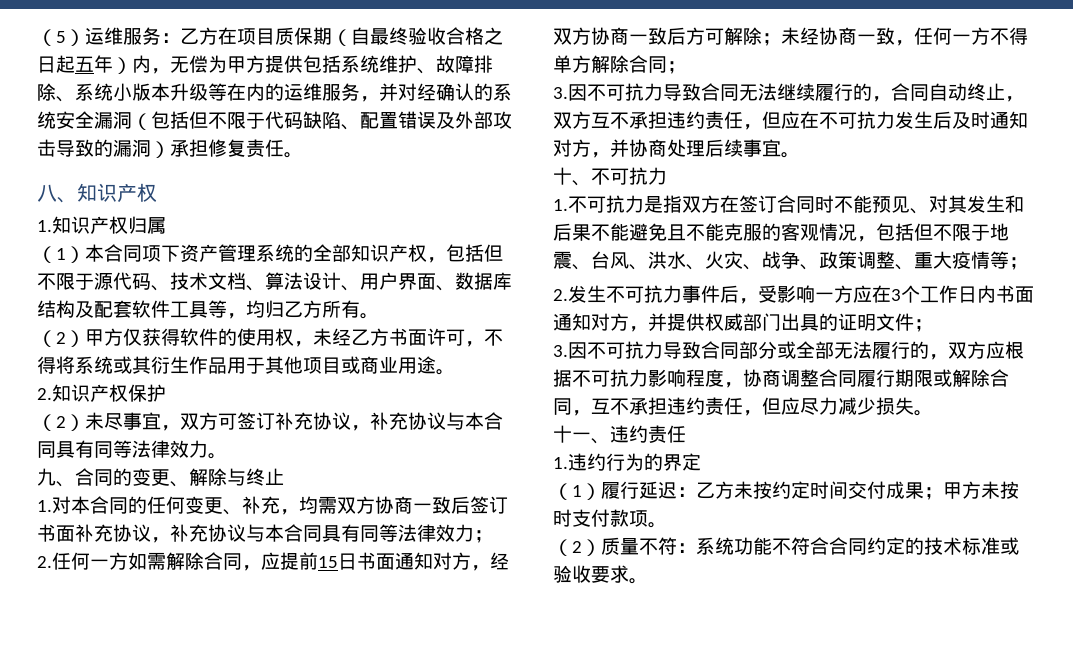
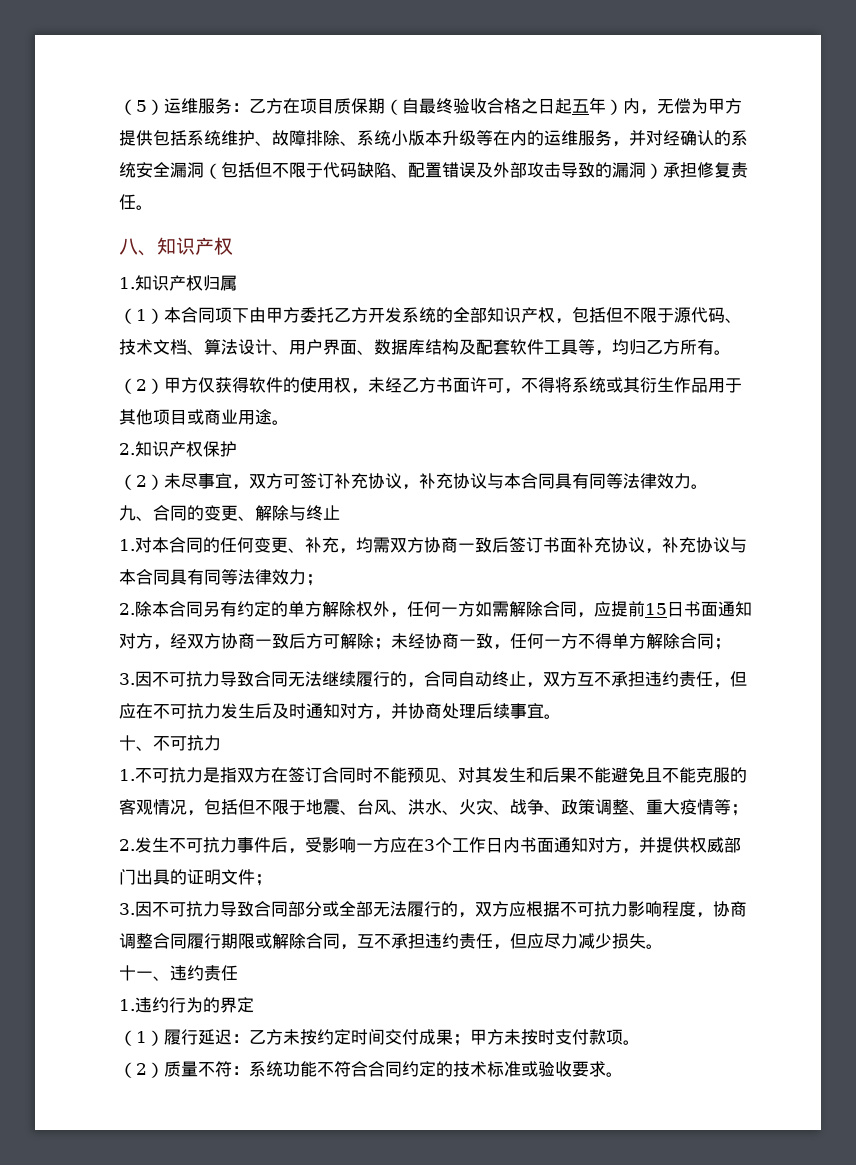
[180,244,256,262] 资产管理 -> [249,307,402,323] 由甲方委托乙方开发
(52, 562) none -> [135,601,407,618] 除本合同另有约定的单方解除权外，

